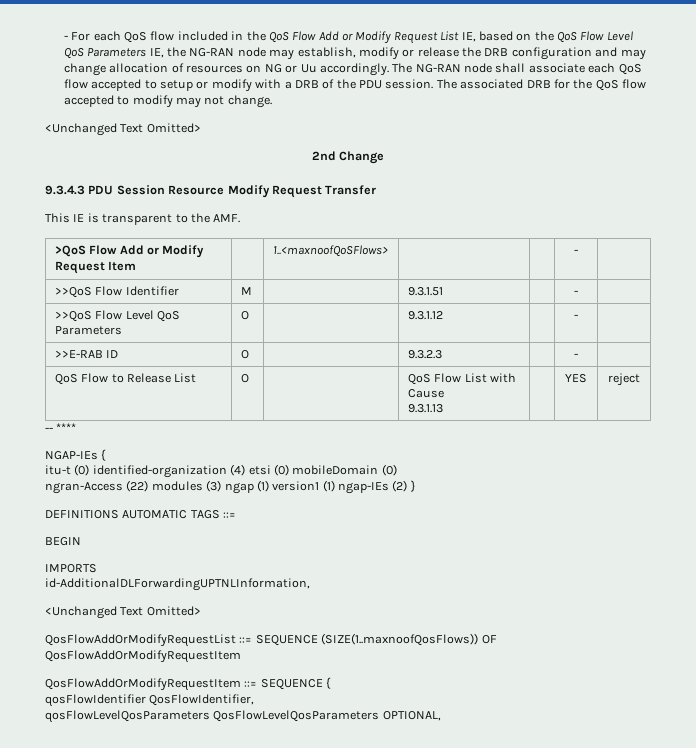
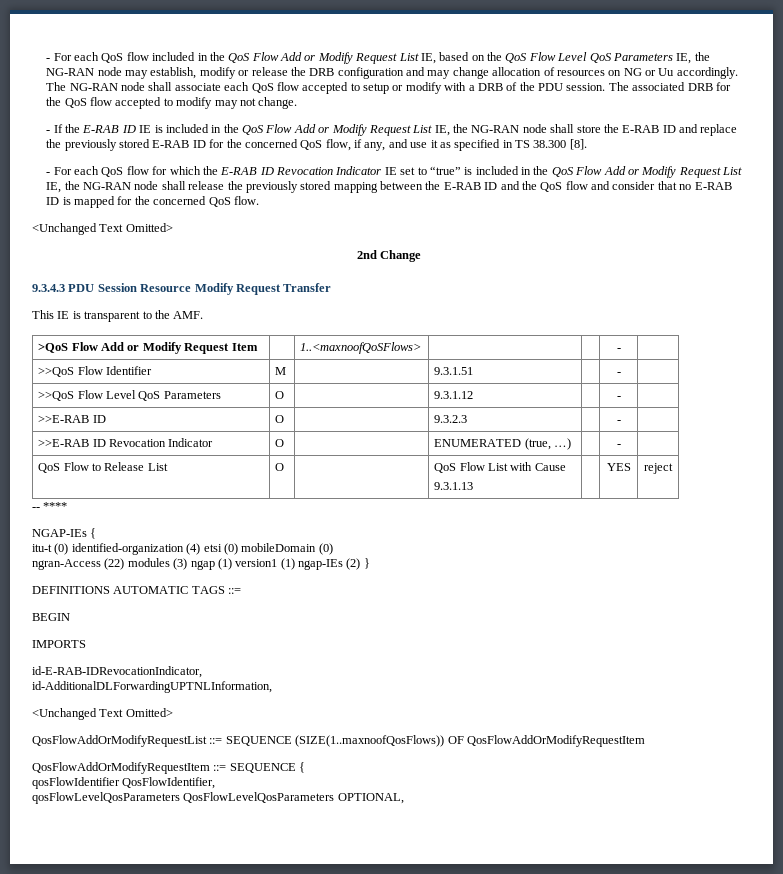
(272, 101) none -> [46,124,738,136] [46,139,587,151] [46,166,742,178] [46,181,732,193] [46,196,259,208] // - If the E-RAB ID IE is included in the QoS Flow Add or Modify Request List IE, the NG-RAN node shall store the E-RAB ID and replace the previously stored E-RAB ID for the concerned QoS flow, if any, and use it as specified in TS 38.300 [8]. // - For each QoS flow for which the E-RAB ID Revocation Indicator IE set to “true” is included in the QoS Flow Add or Modify Request List IE, the NG-RAN node shall release the previously stored mapping between the E-RAB ID and the QoS flow and consider that no E-RAB ID is mapped for the concerned QoS flow.
(578, 355) none -> [38,438,214,447] [275,439,285,447] [434,438,572,450] [616,444,621,447] // >>E-RAB ID Revocation Indicator | O | | ENUMERATED (true, …) | | - |
(97, 568) none -> [32,666,202,678] // id-E-RAB-IDRevocationIndicator,

